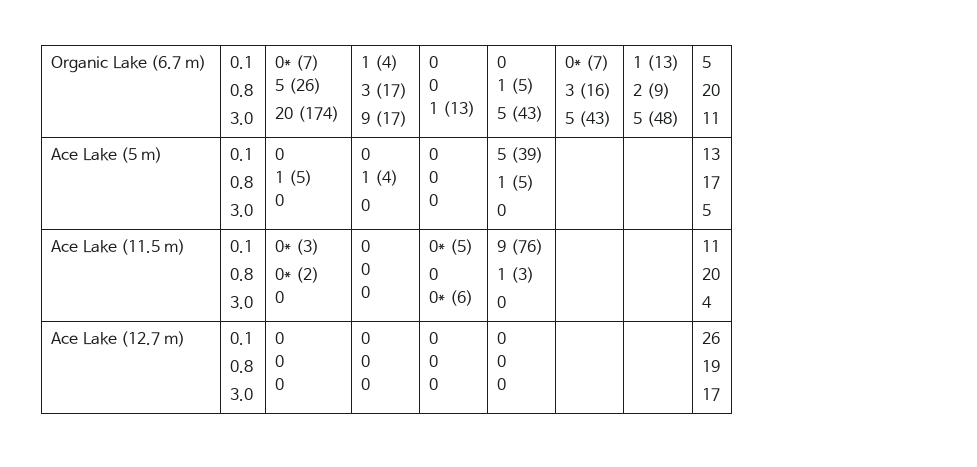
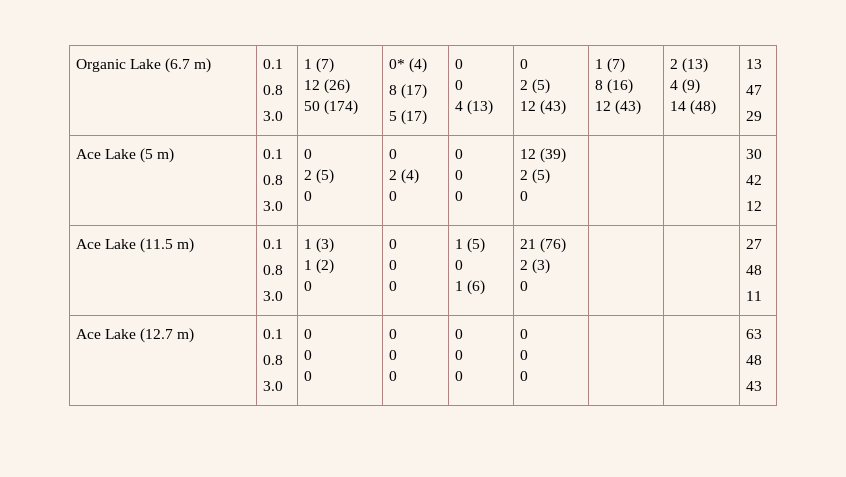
[275,55,319,71] [275,79,285,91] 0* (7) // 5 -> [303,58,334,73] [303,80,320,90] 1 (7) // 12
[275,107,294,119] 20 -> [303,101,320,111] 50
[361,55,398,71] [361,84,371,96] 1 (4) // 3 -> [388,58,427,73] [388,85,397,95] 0* (4) // 8
[361,112,371,124] 9 -> [388,111,397,121] 5
[429,102,439,114] 1 -> [454,101,463,111] 4
[497,78,534,94] [497,106,543,122] [565,55,609,71] [565,83,611,99] [565,111,611,127] [633,56,643,68] 1 (5) // 5 (43) | 0* (7) // 3 (16) // 5 (43) | 1 -> [519,79,550,94] [519,100,566,115] [594,58,625,73] [594,79,633,94] [594,100,641,115] [669,59,678,69] 2 (5) // 12 (43) | 1 (7) // 8 (16) // 12 (43) | 2
[633,84,643,96] 2 -> [669,80,678,90] 4
[633,112,643,124] 5 -> [669,101,686,111] 14
[702,56,712,68] [702,84,721,96] [702,112,721,124] 5 // 20 // 11 -> [745,59,762,69] [745,85,762,95] [745,111,762,121] 13 // 47 // 29
[275,171,285,183] 1 -> [303,170,312,180] 2
[361,171,371,183] 1 -> [388,170,397,180] 2
[497,148,507,160] 5 -> [519,149,536,159] 12
[497,176,507,188] 1 -> [519,170,528,180] 2
[702,148,721,160] [702,176,721,189] [702,204,712,216] 13 // 17 // 5 -> [745,149,762,159] [745,175,762,185] [745,201,762,211] 30 // 42 // 12
[275,239,319,255] [275,268,292,280] 0* (3) // 0* -> [303,238,334,253] [303,260,312,270] 1 (3) // 1
[429,240,446,252] 0* -> [454,239,463,249] 1
[429,291,446,303] 0* -> [454,281,463,291] 1
[497,240,507,252] 9 -> [519,239,536,249] 21
[497,268,507,280] 1 -> [519,260,528,270] 2
[702,240,721,252] [702,268,721,280] [702,296,713,308] 11 // 20 // 4 -> [745,239,762,249] [745,265,762,275] [745,291,762,301] 27 // 48 // 11
[702,332,721,344] [702,360,721,372] [702,388,721,401] 26 // 19 // 17 -> [745,329,762,339] [745,355,762,365] [745,381,762,391] 63 // 48 // 43

